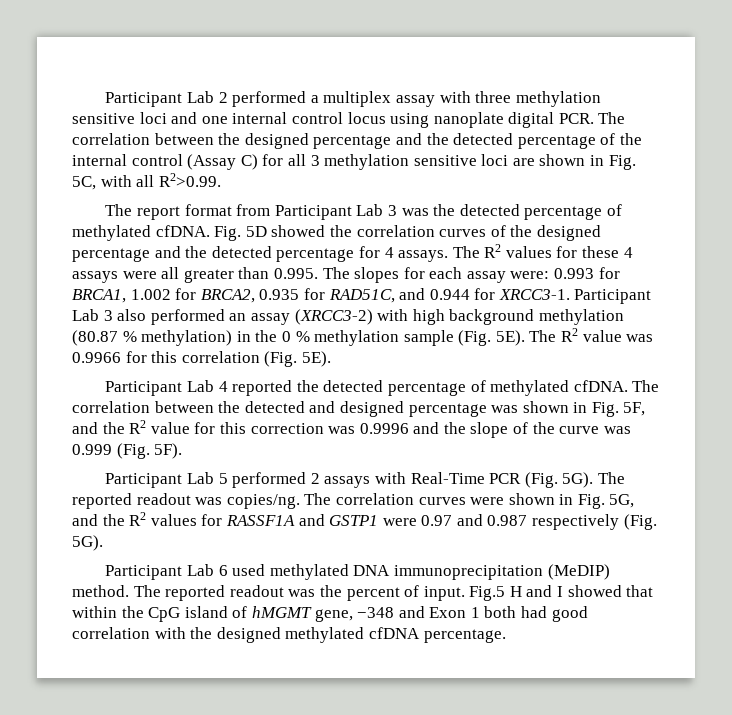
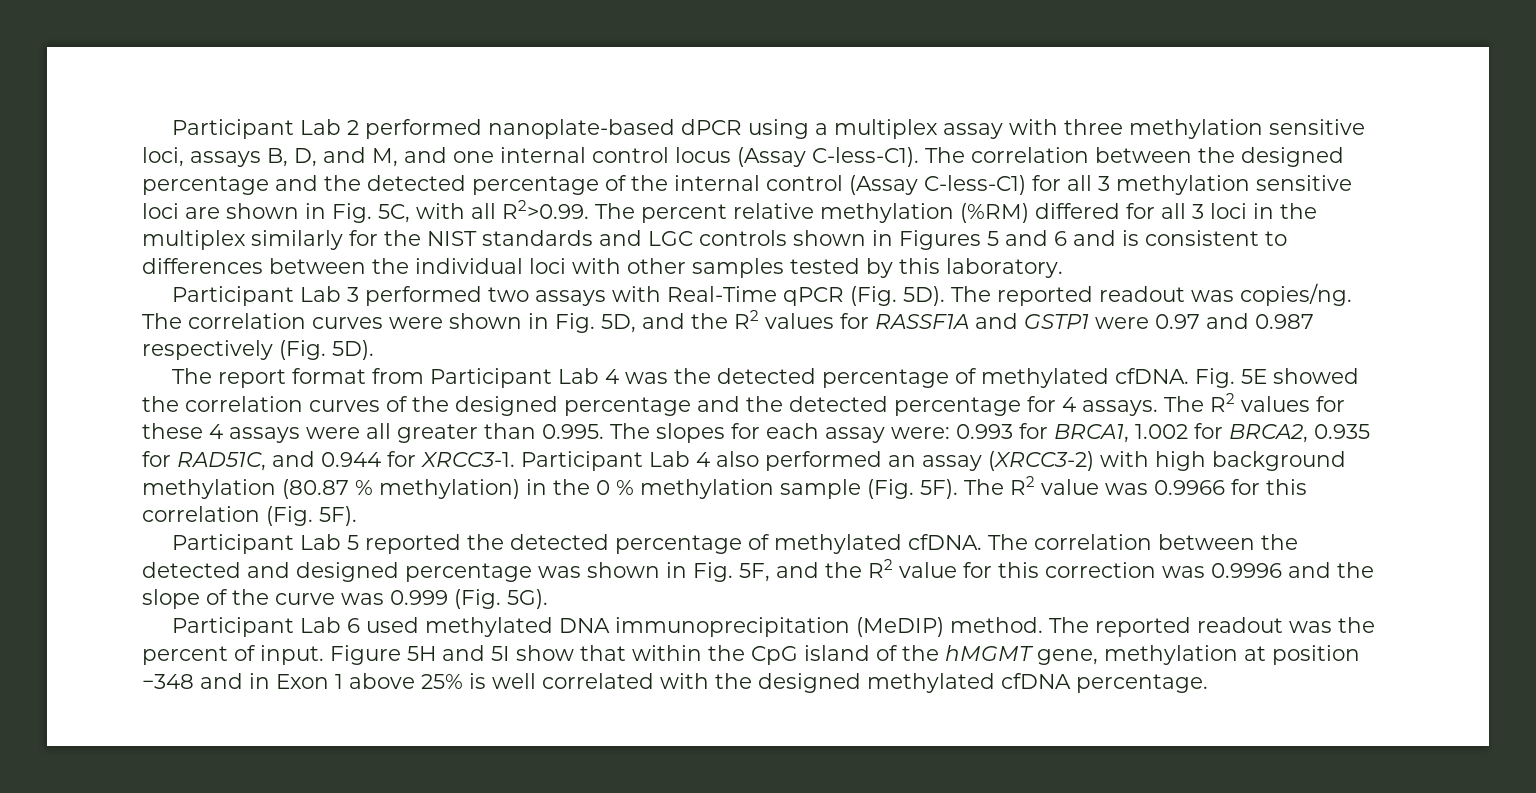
(307, 99) none -> [488,119,810,139] nanoplate-based dPCR using
[139,112,167,124] loci -> [142,147,398,167] loci, assays B, D, and M,
[390,112,594,128] using nanoplate digital PCR. -> [737,147,919,167] (Assay C-less-C1).
[240,154,258,170] C) -> [924,175,1026,195] C-less-C1)
(221, 180) none -> [595,203,1317,223] [142,230,1287,250] [142,258,1063,278] [172,283,1353,306] [142,310,1314,333] [142,340,374,360] The percent relative methylation (%RM) differed for all 3 loci in the multiplex similarly for the NIST standards and LGC controls shown in Figures 5 and 6 and is consistent to differences between the individual loci with other samples tested by this laboratory. // Participant Lab 3 performed two assays with Real-Time qPCR (Fig. 5D). The reported readout was copies/ng. The correlation curves were shown in Fig. 5D, and the R2 values for RASSF1A and GSTP1 were 0.97 and 0.987 respectively (Fig. 5D).
[387,205,397,216] 3 -> [605,369,620,384] 4
[245,226,267,237] 5D -> [1241,369,1268,384] 5E
[103,310,113,321] 3 -> [696,452,710,467] 4
[495,330,525,346] 5E). -> [920,479,958,499] 5F).
[301,351,331,367] [105,380,228,396] 5E). // Participant Lab 4 -> [319,506,357,526] [172,534,360,554] 5F). // Participant Lab 5
[154,443,183,459] [105,472,625,488] [72,493,635,509] [72,512,657,530] 5F). // Participant Lab 5 performed 2 assays with Real-Time PCR (Fig. 5G). The reported readout was copies/ng. The correlation curves were shown in Fig. 5G, and the R2 values for RASSF1A and GSTP1 were 0.97 and 0.987 respectively (Fig. -> (501, 599) none
[469,585,622,601] Fig.5 H and I showed -> [330,645,574,665] Figure 5H and 5I show
(248, 612) none -> [902,645,939,661] the
(353, 615) none -> [1104,645,1360,665] methylation at position
(425, 612) none -> [249,673,270,689] in
[484,606,588,622] [72,627,150,639] both had good correlation -> [349,673,654,689] above 25% is well correlated

